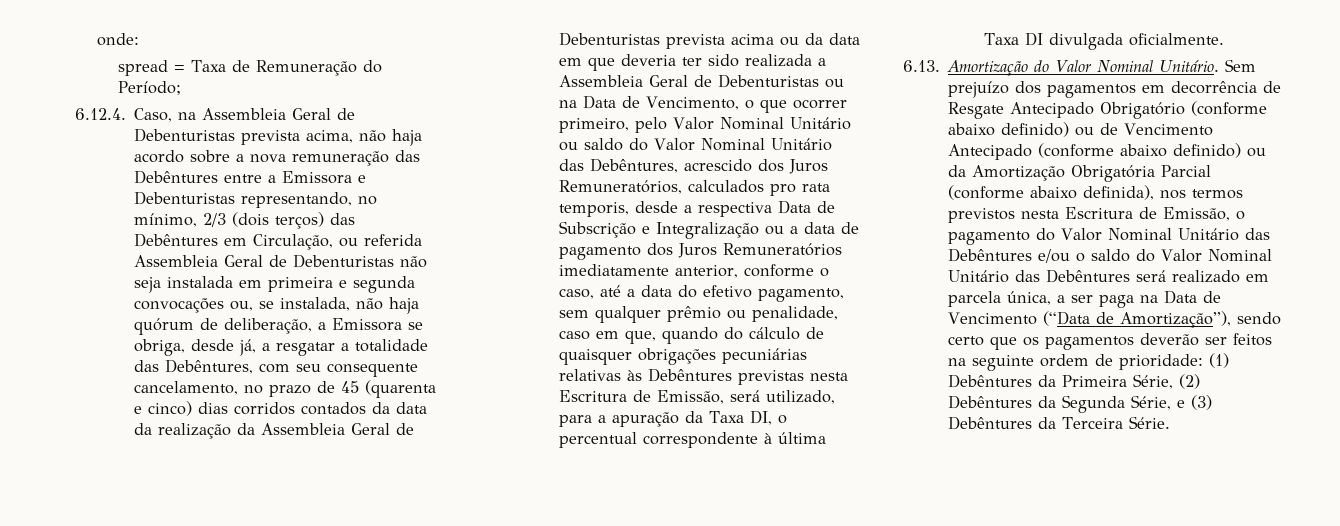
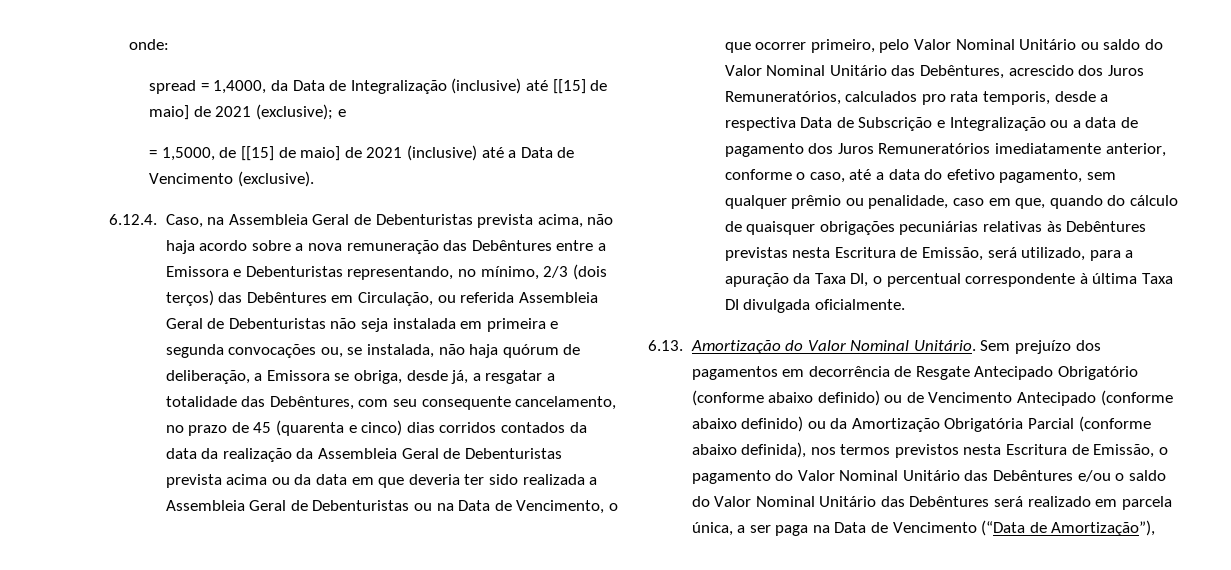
[191,60,383,76] [118,81,182,95] Taxa de Remuneração do Período; -> [213,78,608,94] [149,104,346,120] [149,145,575,161] [149,171,314,187] 1,4000, da Data de Integralização (inclusive) até [[15] de maio] de 2021 (exclusive); e // = 1,5000, de [[15] de maio] de 2021 (inclusive) até a Data de Vencimento (exclusive).
[1237,312,1282,325] [948,333,1273,350] [948,353,1230,371] [948,374,1201,389] [948,395,1213,413] [948,416,1171,430] sendo certo que os pagamentos deverão ser feitos na seguinte ordem de prioridade: (1) Debêntures da Primeira Série, (2) Debêntures da Segunda Série, e (3) Debêntures da Terceira Série. -> (1156, 528) none

